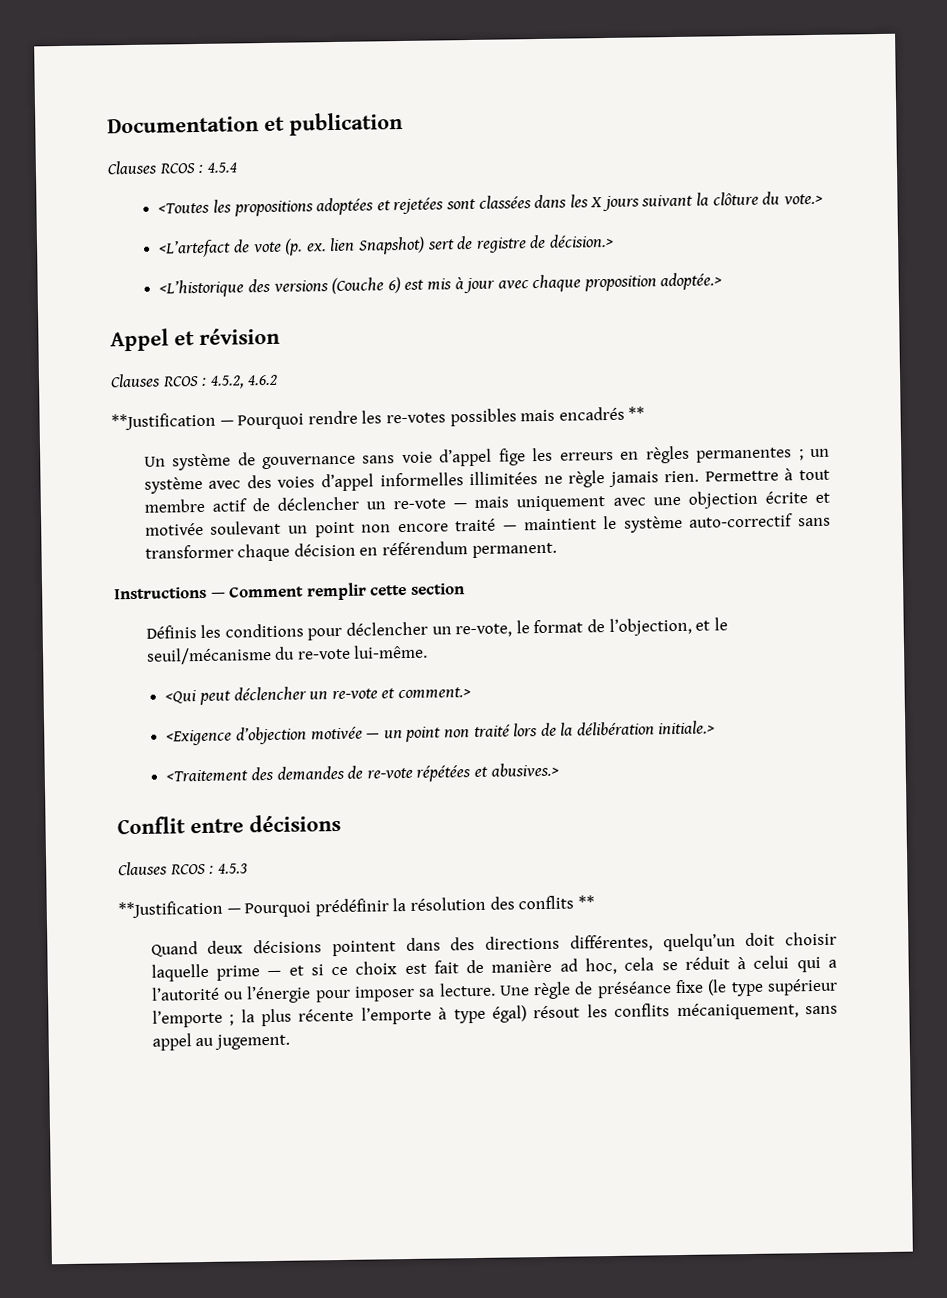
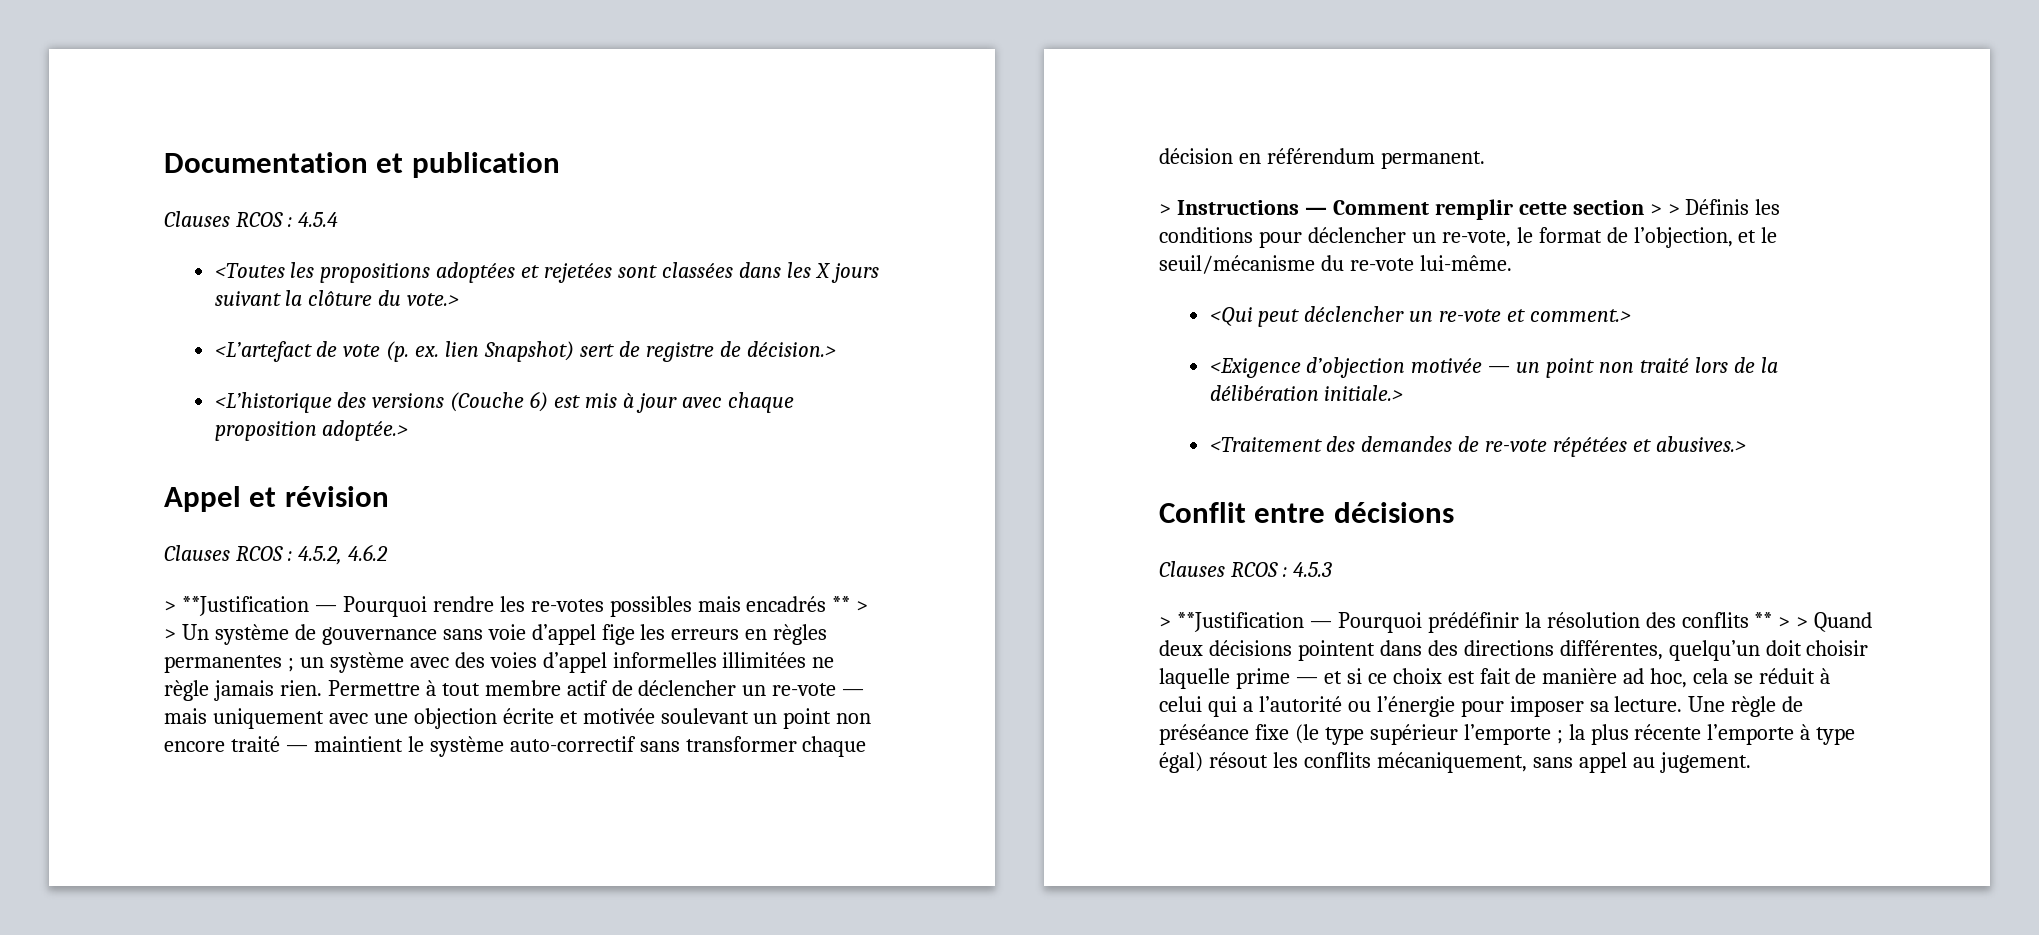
(279, 380) none -> [164,601,176,612] >
(646, 413) // -> [856,601,869,612] [164,629,176,640] > >
(557, 550) none -> [1159,204,1171,215] >
(465, 589) // -> [1649,204,1680,215] > >
(248, 868) none -> [1159,617,1171,628] >
(595, 902) // -> [1778,617,1809,628] > >

